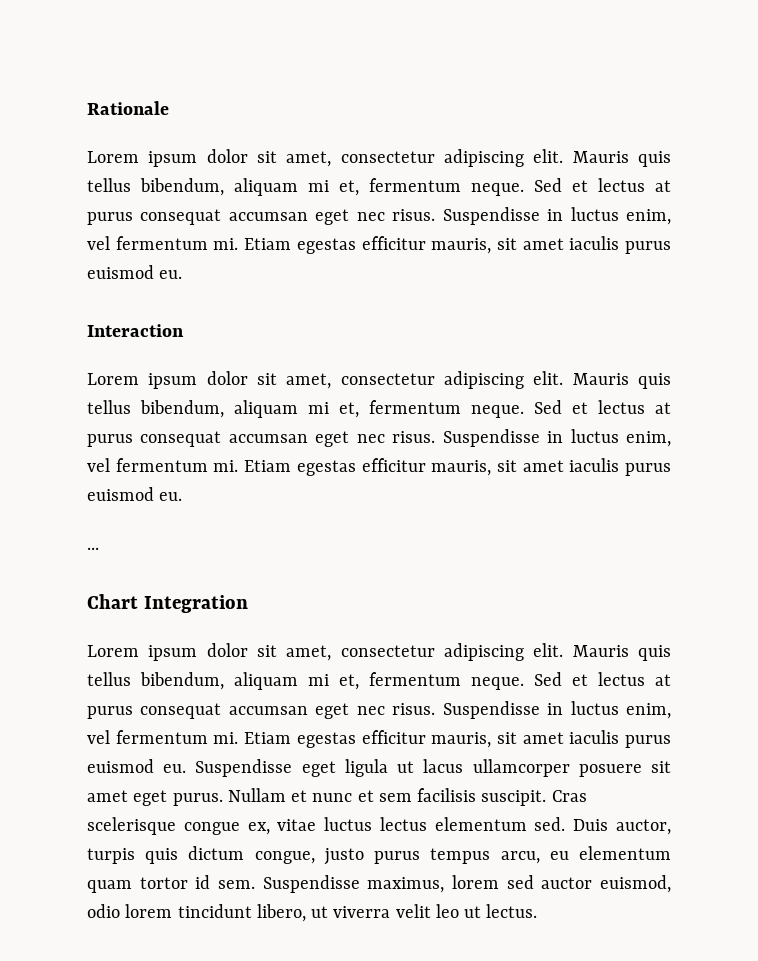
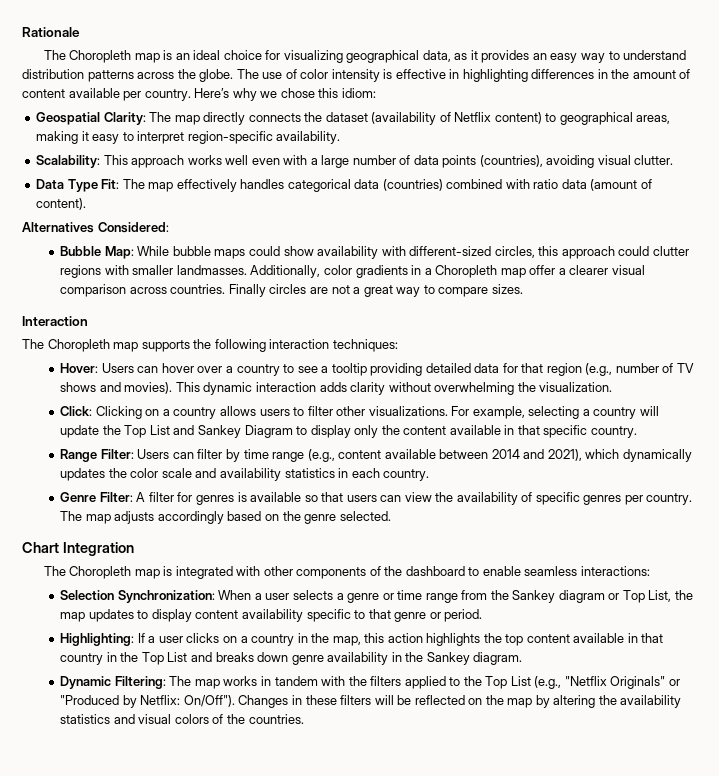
[87,149,672,167] [87,178,671,196] [87,207,672,225] [87,236,671,254] [87,265,183,279] [87,324,184,337] [87,371,672,389] [87,400,671,418] [87,429,672,447] [87,458,671,476] [87,487,183,501] [87,547,99,550] [87,594,248,613] [87,643,672,661] [87,672,671,690] [87,701,672,719] [87,730,671,748] [87,759,671,777] [87,788,587,806] [87,817,671,835] [87,846,671,865] [87,875,671,893] [87,904,538,922] Lorem ipsum dolor sit amet, consectetur adipiscing elit. Mauris quis tellus bibendum, aliquam mi et, fermentum neque. Sed et lectus at purus consequat accumsan eget nec risus. Suspendisse in luctus enim, vel fermentum mi. Etiam egestas efficitur mauris, sit amet iaculis purus euismod eu. // Interaction // Lorem ipsum dolor sit amet, consectetur adipiscing elit. Mauris quis tellus bibendum, aliquam mi et, fermentum neque. Sed et lectus at purus consequat accumsan eget nec risus. Suspendisse in luctus enim, vel fermentum mi. Etiam egestas efficitur mauris, sit amet iaculis purus euismod eu. // ... // Chart Integration // Lorem ipsum dolor sit amet, consectetur adipiscing elit. Mauris quis tellus bibendum, aliquam mi et, fermentum neque. Sed et lectus at purus consequat accumsan eget nec risus. Suspendisse in luctus enim, vel fermentum mi. Etiam egestas efficitur mauris, sit amet iaculis purus euismod eu. Suspendisse eget ligula ut lacus ullamcorper posuere sit amet eget purus. Nullam et nunc et sem facilisis suscipit. Cras scelerisque congue ex, vitae luctus lectus elementum sed. Duis auctor, turpis quis dictum congue, justo purus tempus arcu, eu elementum quam tortor id sem. Suspendisse maximus, lorem sed auctor euismod, odio lorem tincidunt libero, ut viverra velit leo ut lectus. -> [43,50,687,63] [22,69,691,82] [22,88,376,101] [36,112,671,125] [36,131,341,144] [36,155,674,168] [36,179,652,192] [36,198,87,210] [22,222,169,233] [60,246,689,259] [60,265,645,278] [60,284,523,297] [22,316,88,326] [22,339,398,352] [60,363,694,376] [60,382,613,395] [60,406,659,419] [60,425,637,438] [60,449,692,462] [60,468,430,481] [60,492,693,505] [60,511,391,524] [22,542,134,556] [43,566,650,579] [60,590,693,603] [60,609,483,622] [60,633,664,646] [60,652,523,665] [60,676,680,689] [60,695,682,708] [60,714,304,724] The Choropleth map is an ideal choice for visualizing geographical data, as it provides an easy way to understand distribution patterns across the globe. The use of color intensity is effective in highlighting differences in the amount of content available per country. Here’s why we chose this idiom: // Geospatial Clarity: The map directly connects the dataset (availability of Netflix content) to geographical areas, making it easy to interpret region-specific availability. // Scalability: This approach works well even with a large number of data points (countries), avoiding visual clutter. // Data Type Fit: The map effectively handles categorical data (countries) combined with ratio data (amount of content). // Alternatives Considered: // Bubble Map: While bubble maps could show availability with different-sized circles, this approach could clutter regions with smaller landmasses. Additionally, color gradients in a Choropleth map offer a clearer visual comparison across countries. Finally circles are not a great way to compare sizes. // Interaction // The Choropleth map supports the following interaction techniques: // Hover: Users can hover over a country to see a tooltip providing detailed data for that region (e.g., number of TV shows and movies). This dynamic interaction adds clarity without overwhelming the visualization. // Click: Clicking on a country allows users to filter other visualizations. For example, selecting a country will update the Top List and Sankey Diagram to display only the content available in that specific country. // Range Filter: Users can filter by time range (e.g., content available between 2014 and 2021), which dynamically updates the color scale and availability statistics in each country. // Genre Filter: A filter for genres is available so that users can view the availability of specific genres per country. The map adjusts accordingly based on the genre selected. // Chart Integration // The Choropleth map is integrated with other components of the dashboard to enable seamless interactions: // Selection Synchronization: When a user selects a genre or time range from the Sankey diagram or Top List, the map updates to display content availability specific to that genre or period. // Highlighting: If a user clicks on a country in the map, this action highlights the top content available in that country in the Top List and breaks down genre availability in the Sankey diagram. // Dynamic Filtering: The map works in tandem with the filters applied to the Top List (e.g., "Netflix Originals" or "Produced by Netflix: On/Off"). Changes in these filters will be reflected on the map by altering the availability statistics and visual colors of the countries.

